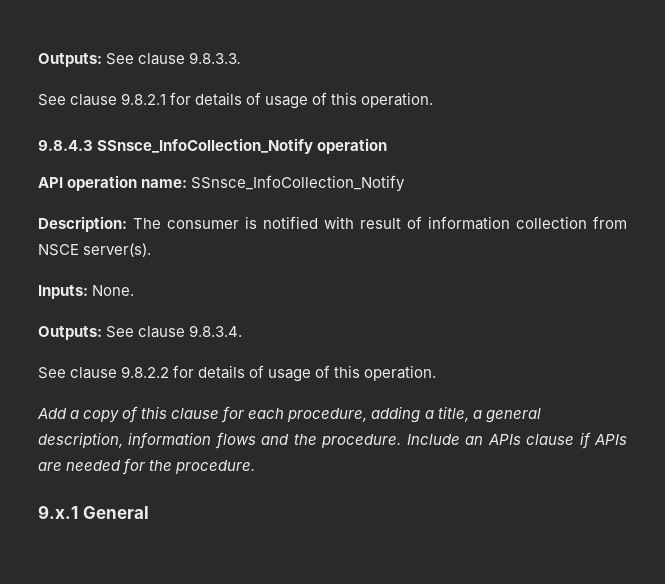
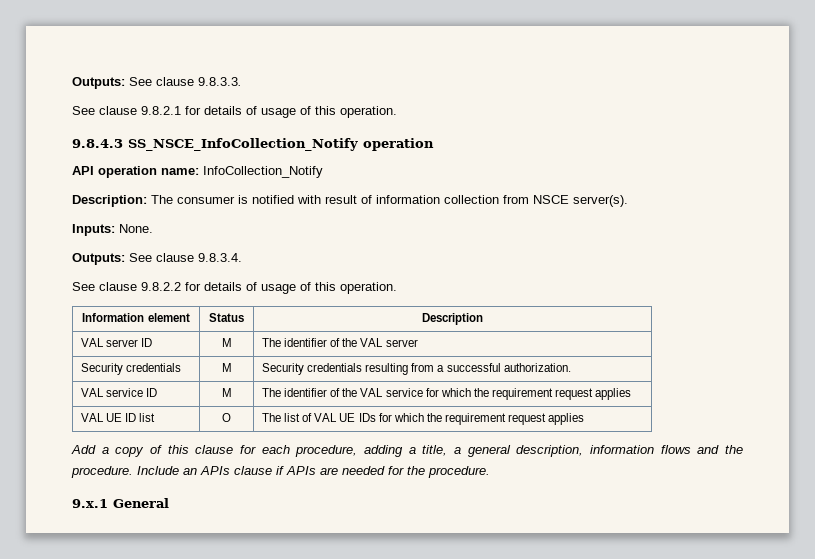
[97,138,314,154] SSnsce_InfoCollection_Notify -> [128,138,358,151] SS_NSCE_InfoCollection_Notify
[191,175,406,192] SSnsce_InfoCollection_Notify -> [203,166,323,178] InfoCollection_Notify
(437, 373) none -> [82,313,190,322] [209,313,244,322] [422,313,483,325] [81,338,153,347] [221,338,232,347] [262,338,418,347] [81,363,182,375] [221,363,232,372] [262,363,571,375] [81,388,158,397] [221,388,232,397] [262,388,632,400] [81,413,156,422] [222,413,231,422] [262,413,585,425] // Information element | Status | Description // VAL server ID | M | The identifier of the VAL server // Security credentials | M | Security credentials resulting from a successful authorization. // VAL service ID | M | The identifier of the VAL service for which the requirement request applies // VAL UE ID list | O | The list of VAL UE IDs for which the requirement request applies

